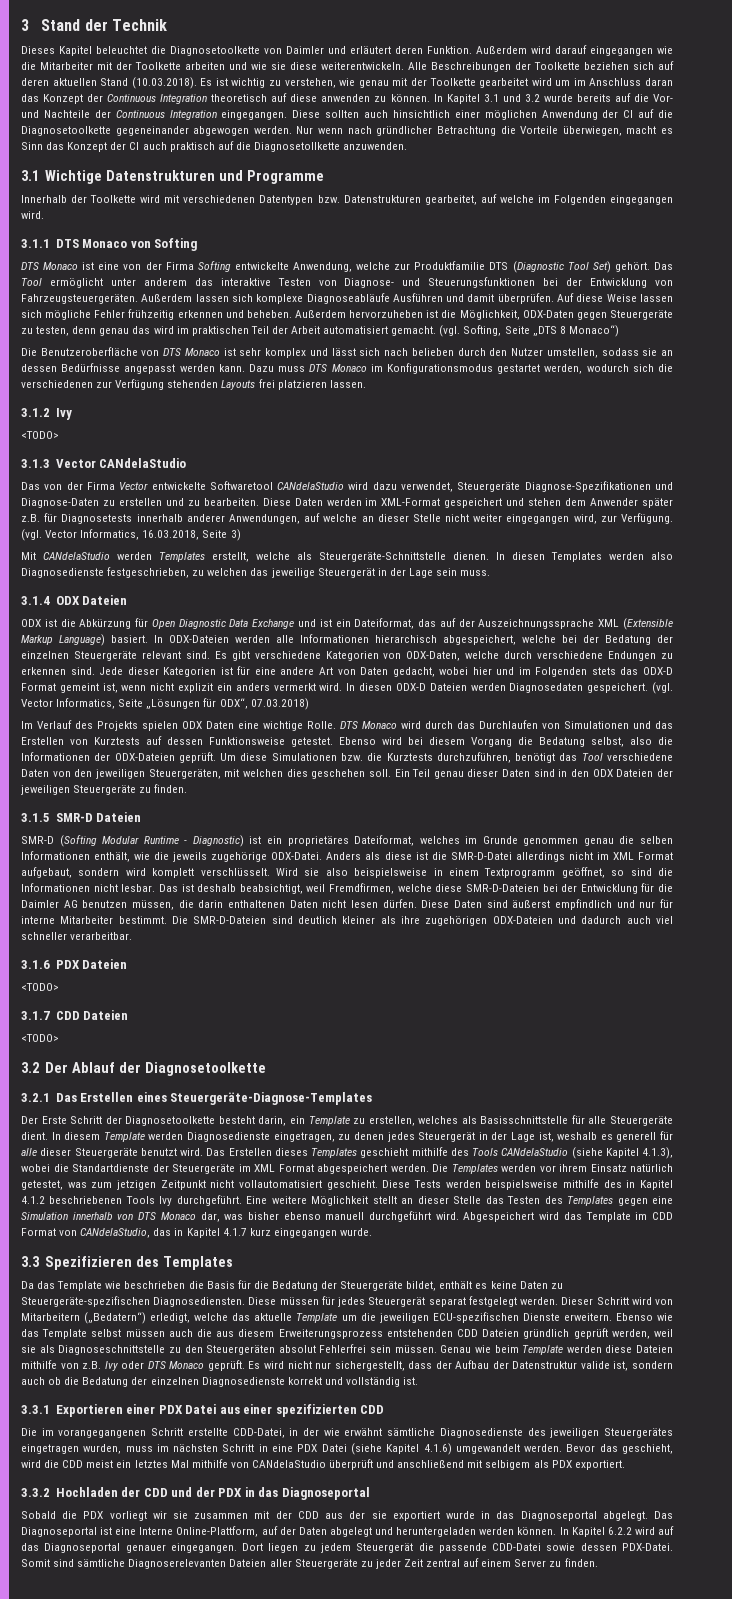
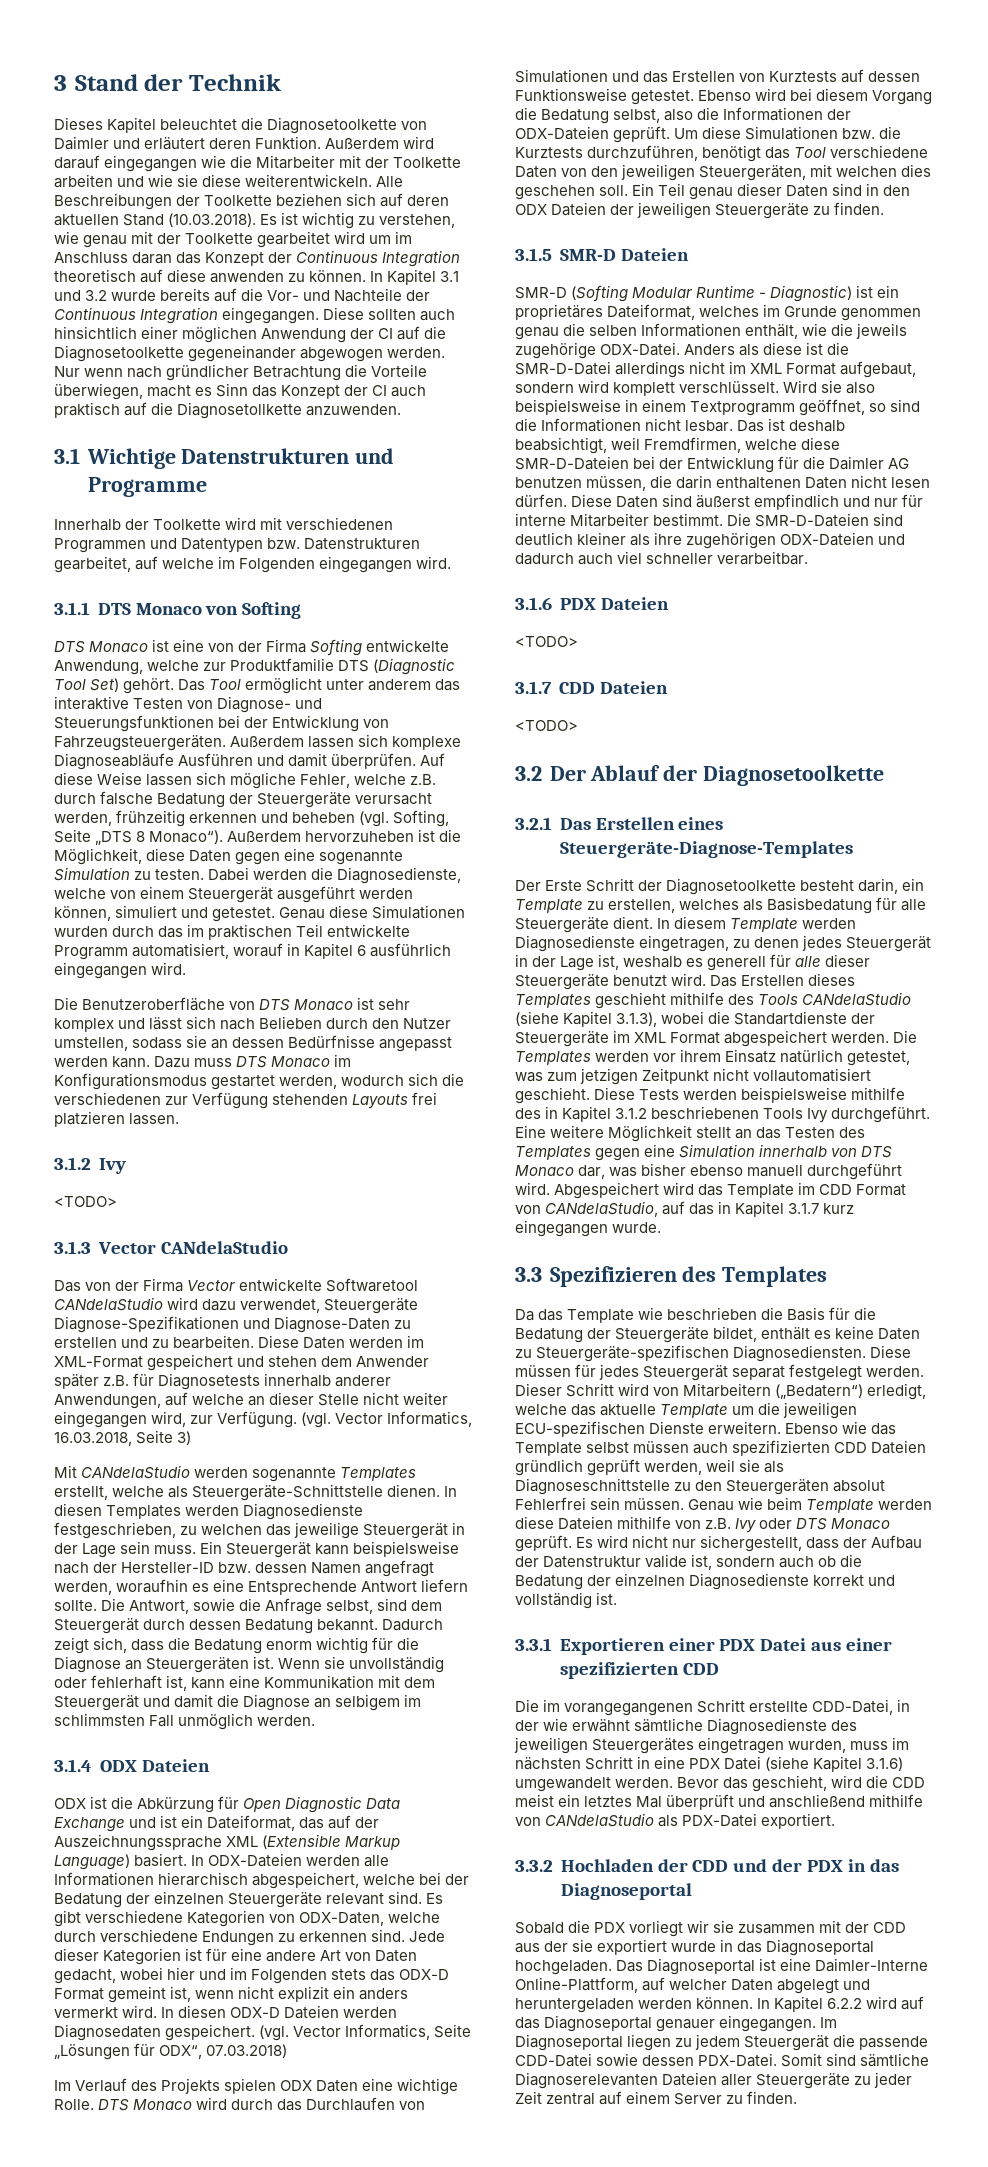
(256, 199) none -> [54,538,178,553] Programmen und
[94,309,292,320] Fehler frühzeitig erkennen und beheben. -> [300,774,437,788] [54,791,433,808] [54,810,450,827] [54,829,224,845] Fehler, welche z.B. durch falsche Bedatung der Steuergeräte verursacht werden, frühzeitig erkennen und beheben (vgl. Softing, Seite „DTS 8 Monaco“).
[522,310,673,320] [21,325,619,337] ODX-Daten gegen Steuergeräte zu testen, denn genau das wird im praktischen Teil der Arbeit automatisiert gemacht. (vgl. Softing, Seite „DTS 8 Monaco“) -> [146,848,404,865] [54,867,462,884] [54,886,414,903] [54,905,466,922] [54,924,411,940] [54,943,452,960] [54,962,187,979] diese Daten gegen eine sogenannte Simulation zu testen. Dabei werden die Diagnosedienste, welche von einem Steuergerät ausgeführt werden können, simuliert und getestet. Genau diese Simulationen wurden durch das im praktischen Teil entwickelte Programm automatisiert, worauf in Kapitel 6 ausführlich eingegangen wird.
[411,348,454,356] belieben -> [259,1016,323,1029] Belieben
(152, 556) none -> [252,1467,337,1482] sogenannte
[651,552,673,560] also -> (240, 1510) none
(491, 573) none -> [200,1541,460,1558] [54,1560,435,1577] [54,1579,469,1595] [54,1598,443,1615] [54,1618,444,1634] [54,1637,420,1654] [54,1656,445,1673] [54,1675,436,1691] [54,1694,422,1711] [54,1713,316,1730] Ein Steuergerät kann beispielsweise nach der Hersteller-ID bzw. dessen Namen angefragt werden, woraufhin es eine Entsprechende Antwort liefern sollte. Die Antwort, sowie die Anfrage selbst, sind dem Steuergerät durch dessen Bedatung bekannt. Dadurch zeigt sich, dass die Bedatung enorm wichtig für die Diagnose an Steuergeräten ist. Wenn sie unvollständig oder fehlerhaft ist, kann eine Kommunikation mit dem Steuergerät und damit die Diagnose an selbigem im schlimmsten Fall unmöglich werden.
[480,1116,569,1124] Basisschnittstelle -> [767,897,873,914] Basisbedatung
[642,1147,673,1159] 4.1.3), -> [616,1012,658,1027] 3.1.3),
[21,1196,45,1204] 4.1.2 -> [615,1108,648,1119] 3.1.2
[417,1196,482,1204] dieser Stelle -> (753, 1134) none
(151, 1233) none -> [662,1201,686,1215] auf
[222,1228,247,1236] 4.1.7 -> [788,1203,820,1214] 3.1.7
[196,1329,453,1339] die aus diesem Erweiterungsprozess entstehenden -> [732,1440,831,1456] spezifizierten
[423,1443,452,1455] 4.1.6) -> [866,1757,904,1771] 3.1.6)
[191,1459,572,1470] mithilfe von CANdelaStudio überprüft und anschließend mit selbigem als PDX -> [666,1794,924,1810] [515,1813,758,1827] überprüft und anschließend mithilfe von CANdelaStudio als PDX-Datei
[602,1511,648,1521] abgelegt. -> [515,1960,612,1975] hochgeladen.
[139,1527,174,1535] Interne -> [815,1958,929,1972] Daimler-Interne
[279,1527,296,1535] der -> [669,1979,728,1990] welcher
[242,1543,264,1551] Dort -> [820,2017,838,2028] [515,2034,623,2051] Im Diagnoseportal

